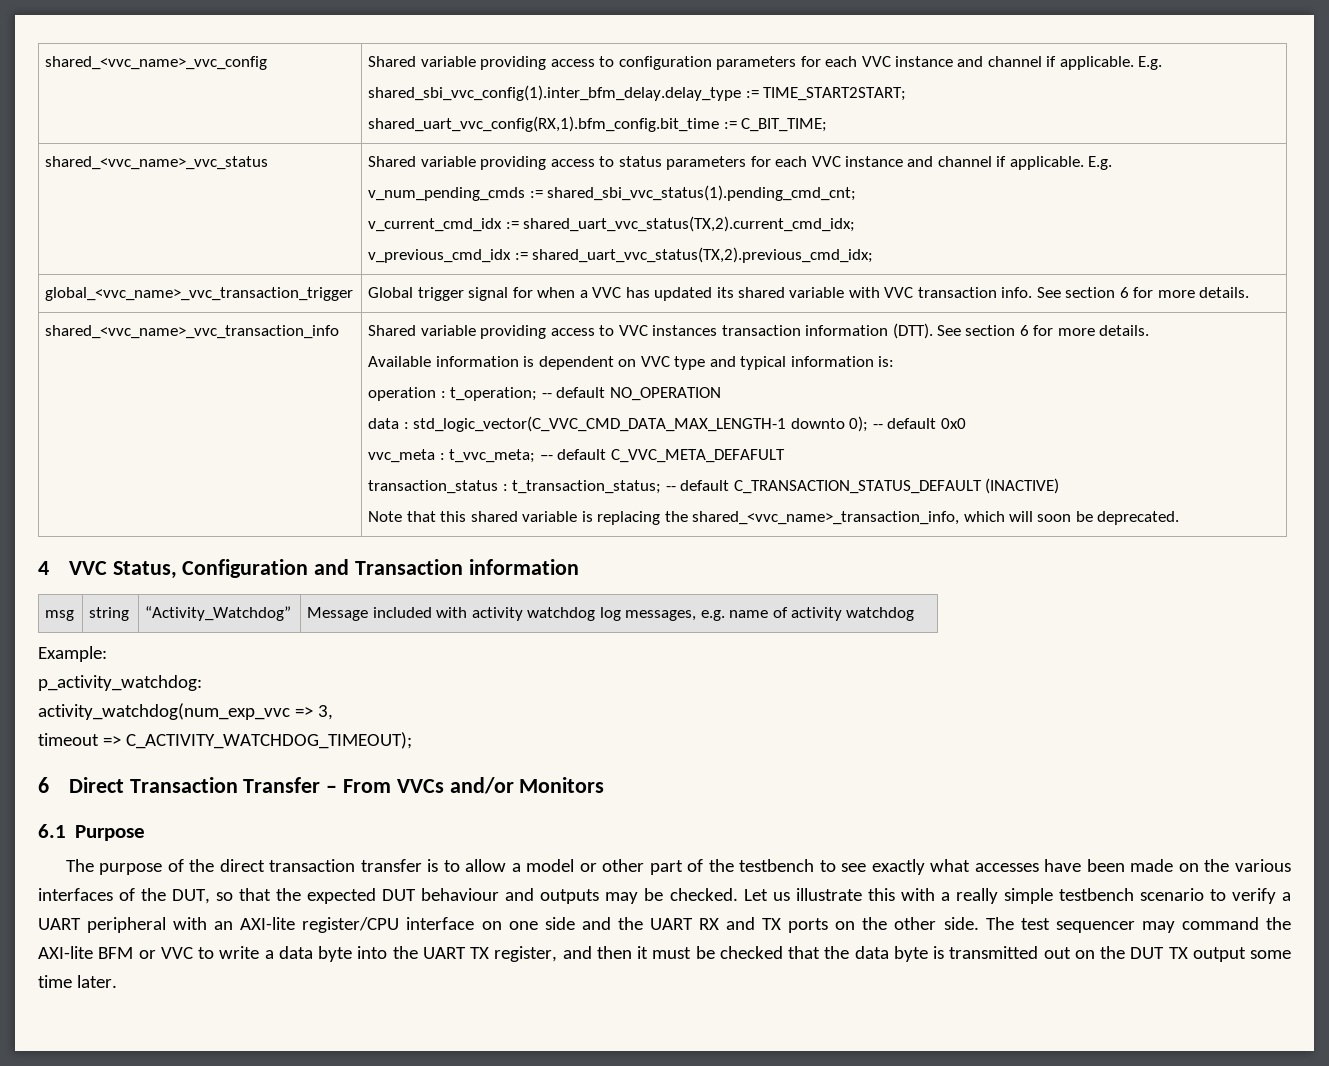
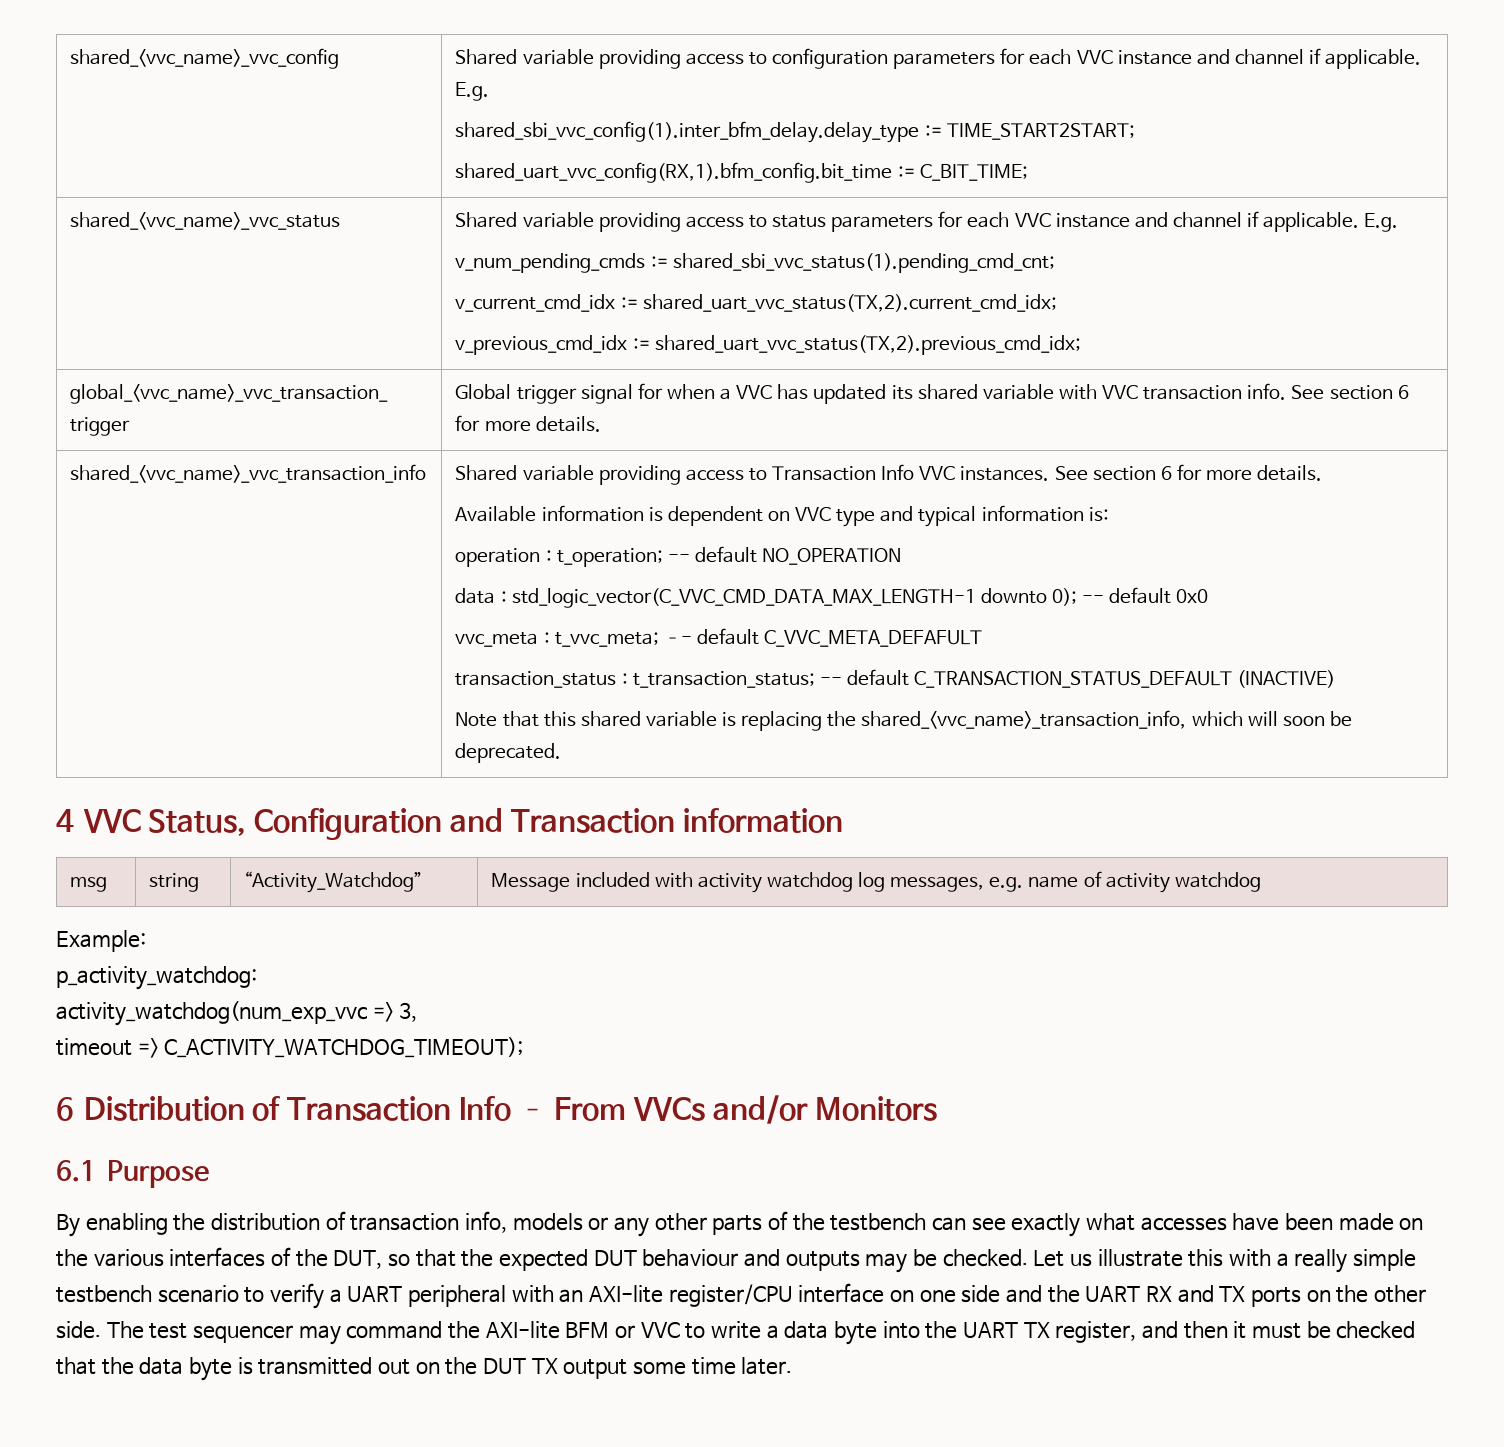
[618,323,933,339] VVC instances transaction information (DTT). -> [772,464,1050,481] Transaction Info VVC instances.
[68,777,321,793] Direct Transaction Transfer -> [83,1096,512,1121] Distribution of Transaction Info
[65,859,683,875] The purpose of the direct transaction transfer is to allow a model or other part -> [56,1211,763,1237] By enabling the distribution of transaction info, models or any other parts
[819,860,836,872] to -> [932,1217,967,1231] can

